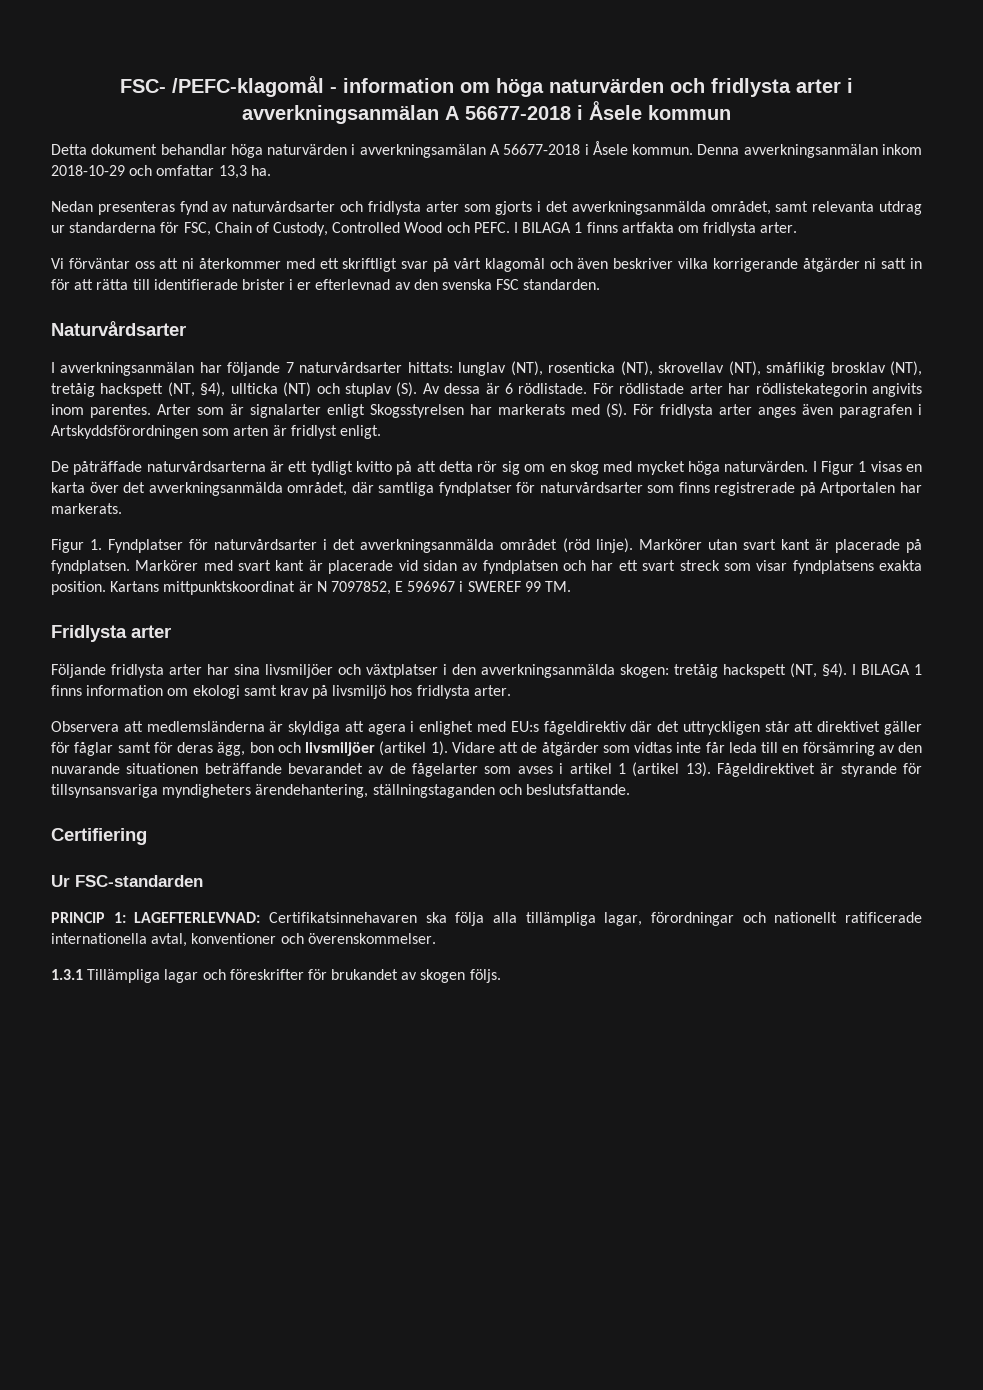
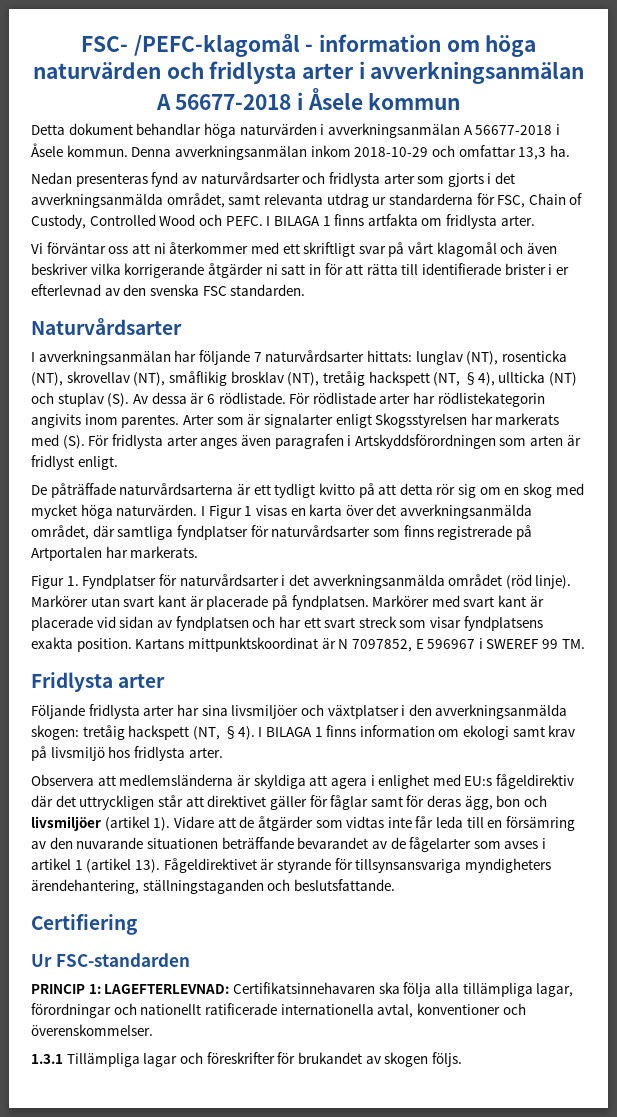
[359,144,486,158] avverkningsamälan -> [327,123,460,138] avverkningsanmälan

